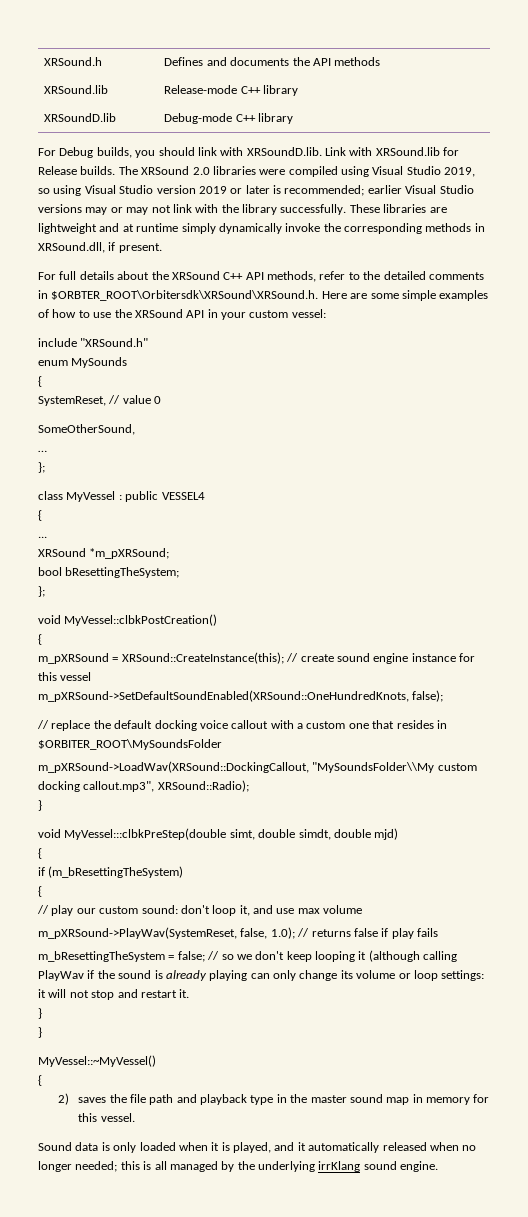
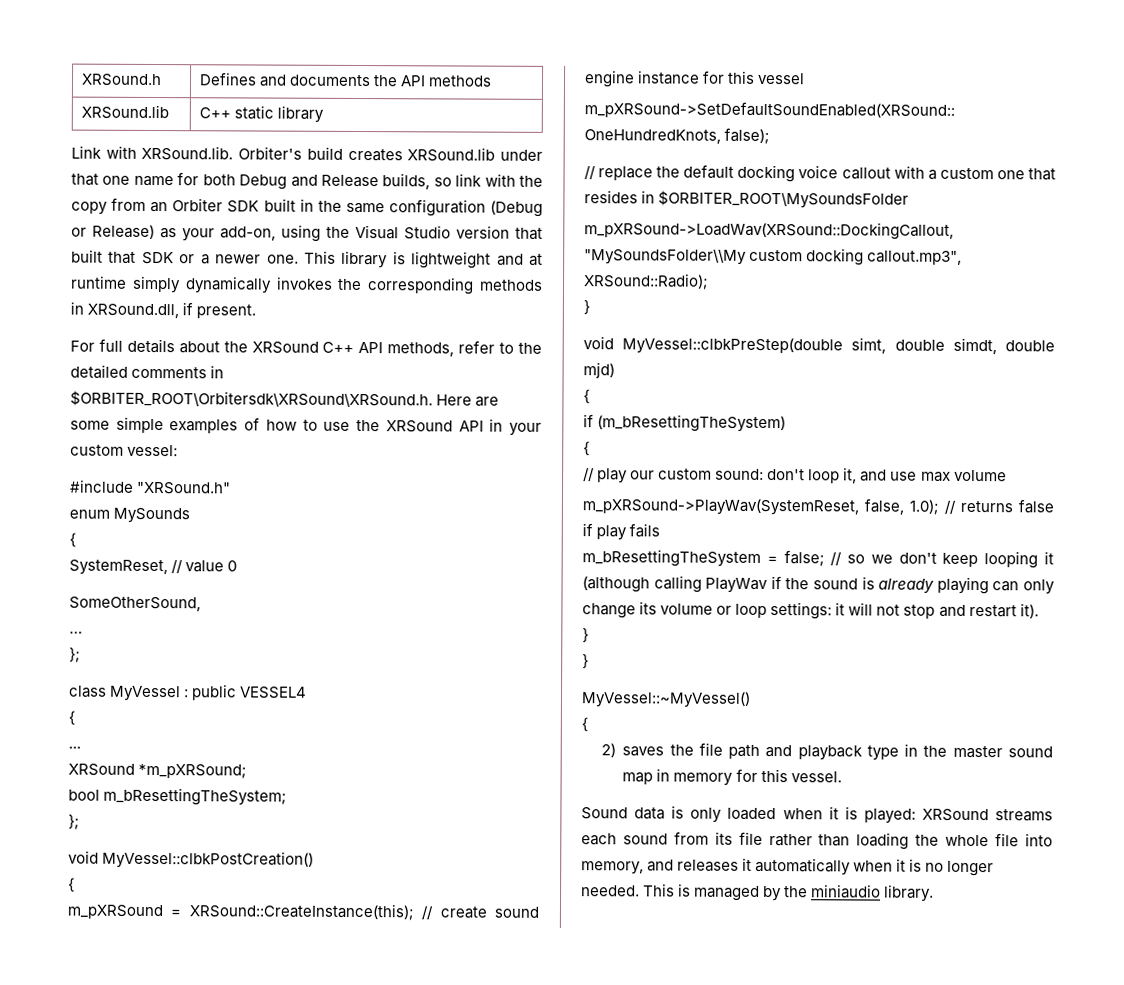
[164,85,299,96] [44,113,117,122] [164,113,294,124] [38,147,460,158] [38,166,476,177] [38,185,474,196] [38,204,447,215] Release-mode C++ library // XRSoundD.lib | Debug-mode C++ library // For Debug builds, you should link with XRSoundD.lib. Link with XRSound.lib for Release builds. The XRSound 2.0 libraries were compiled using Visual Studio 2019, so using Visual Studio version 2019 or later is recommended; earlier Visual Studio versions may or may not link with the library successfully. These libraries are -> [198,105,324,123] [71,145,543,162] [71,172,543,190] [71,197,543,217] [71,224,543,242] [71,249,406,269] C++ static library // Link with XRSound.lib. Orbiter's build creates XRSound.lib under that one name for both Debug and Release builds, so link with the copy from an Orbiter SDK built in the same configuration (Debug or Release) as your add-on, using the Visual Studio version that built that SDK or a newer one. This library is
[285,223,321,232] invoke -> [275,276,333,290] invokes
[51,290,319,301] $ORBTER_ROOT\Orbitersdk\XRSound\XRSound.h. -> [70,390,433,408] $ORBITER_ROOT\Orbitersdk\XRSound\XRSound.h.
[38,338,77,347] include -> [69,479,134,493] #include
[65,567,180,578] bResettingTheSystem; -> [103,787,288,806] m_bResettingTheSystem;
[64,828,227,840] MyVessel:::clbkPreStep(double -> [622,337,844,355] MyVessel::clbkPreStep(double
[179,989,190,998] it. -> [1019,603,1039,619] it).
[233,1142,477,1153] [38,1161,439,1172] played, and it automatically released when no longer needed; this is all managed by the underlying irrKlang sound engine. -> [863,808,1053,824] [581,831,1053,850] [581,857,995,877] [581,883,935,902] played: XRSound streams each sound from its file rather than loading the whole file into memory, and releases it automatically when it is no longer needed. This is managed by the miniaudio library.

